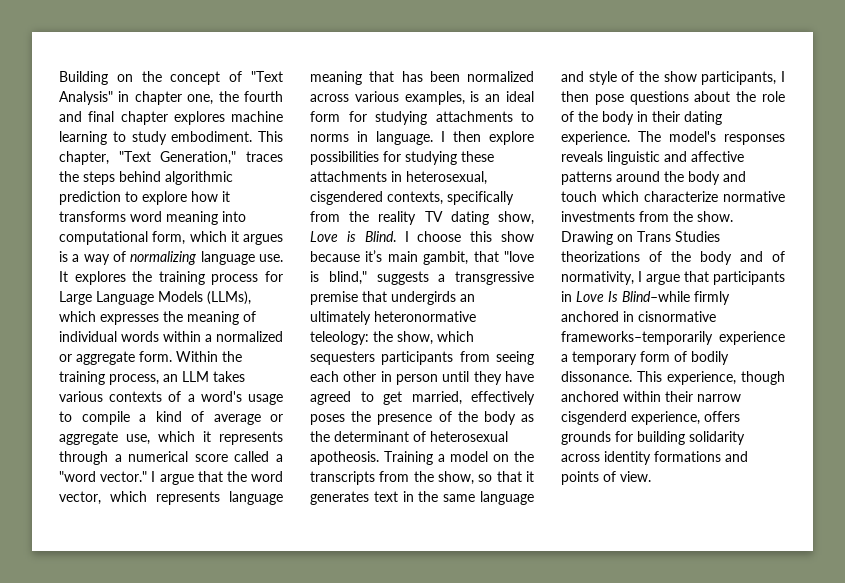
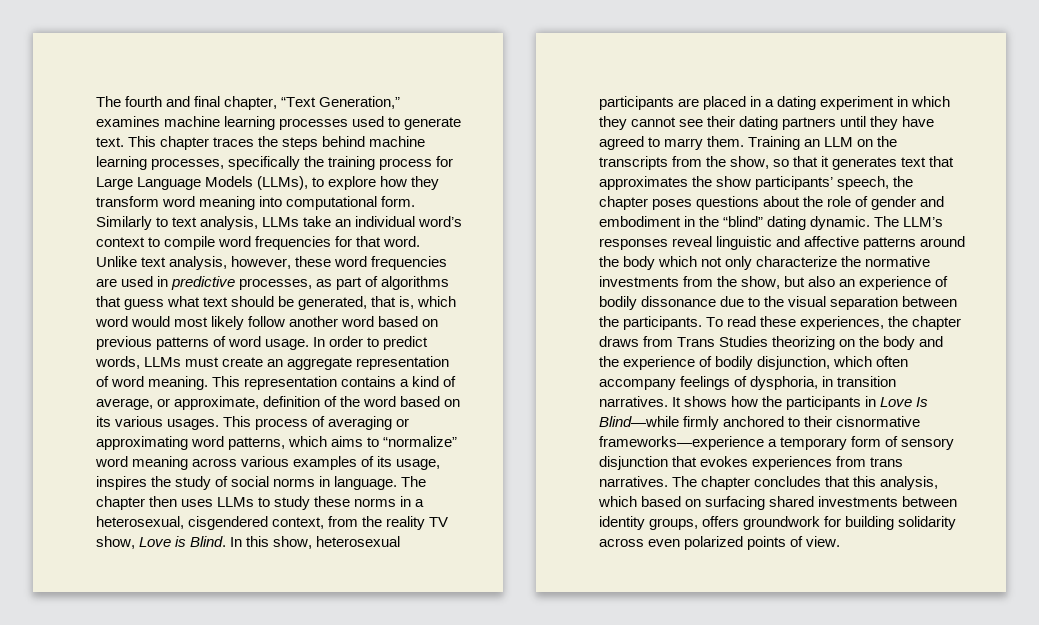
[59,71,283,85] [59,91,283,105] [59,111,283,125] [59,131,283,145] [59,151,283,165] [59,171,233,185] [59,191,230,205] [59,211,246,225] [59,231,283,245] [59,251,283,265] [59,271,126,285] Building on the concept of "Text Analysis" in chapter one, the fourth and final chapter explores machine learning to study embodiment. This chapter, "Text Generation," traces the steps behind algorithmic prediction to explore how it transforms word meaning into computational form, which it argues is a way of normalizing language use. It explores -> [96,96,401,110] [96,116,462,130] [96,136,426,150] [96,156,301,170] The fourth and final chapter, “Text Generation,” examines machine learning processes used to generate text. This chapter traces the steps behind machine learning processes, specifically
[59,311,256,325] [59,331,283,342] [59,351,242,365] [59,371,245,385] [59,391,283,405] [59,411,283,425] [59,431,283,445] [59,451,283,465] [59,471,283,485] [59,491,283,505] [310,71,534,85] [310,91,534,105] [310,111,534,125] [310,131,534,145] [310,151,494,165] [310,171,487,185] [310,191,514,205] which expresses the meaning of individual words within a normalized or aggregate form. Within the training process, an LLM takes various contexts of a word's usage to compile a kind of average or aggregate use, which it represents through a numerical score called a "word vector." I argue that the word vector, which represents language meaning that has been normalized across various examples, is an ideal form for studying attachments to norms in language. I then explore possibilities for studying these attachments in heterosexual, cisgendered contexts, specifically -> [312,176,440,190] [96,196,416,210] [96,216,463,230] [96,236,421,250] [96,256,448,270] [96,276,450,290] [96,296,457,310] [95,316,439,330] [96,336,429,350] [95,356,450,370] [96,376,457,390] [96,396,461,410] [96,416,410,430] [96,436,458,450] [95,456,441,470] [96,476,427,490] [96,496,425,510] [96,516,325,530] to explore how they transform word meaning into computational form. Similarly to text analysis, LLMs take an individual word’s context to compile word frequencies for that word. Unlike text analysis, however, these word frequencies are used in predictive processes, as part of algorithms that guess what text should be generated, that is, which word would most likely follow another word based on previous patterns of word usage. In order to predict words, LLMs must create an aggregate representation of word meaning. This representation contains a kind of average, or approximate, definition of the word based on its various usages. This process of averaging or approximating word patterns, which aims to “normalize” word meaning across various examples of its usage, inspires the study of social norms in language. The chapter then uses LLMs to study these norms in a heterosexual, cisgendered context,
[450,211,489,225] dating -> (449, 522) none
[404,231,534,242] [310,250,534,265] [310,271,534,285] [310,291,475,305] [310,311,476,325] [310,331,474,345] [310,351,534,365] [310,371,438,385] I choose this show because it’s main gambit, that "love is blind," suggests a transgressive premise that undergirds an ultimately heteronormative teleology: the show, which sequesters participants from seeing each other in person -> [230,536,401,549] [599,96,951,110] [599,116,837,130] In this show, heterosexual participants are placed in a dating experiment in which they cannot see their dating partners
[383,391,535,405] [310,411,534,425] [310,431,508,442] [310,451,488,465] get married, effectively poses the presence of the body as the determinant of heterosexual apotheosis. Training a model -> [664,136,854,150] marry them. Training an LLM
[402,491,534,505] [561,71,785,85] [561,91,624,105] in the same language and style of the show participants, I then pose -> [929,156,955,167] [599,176,914,190] [599,196,693,210] that approximates the show participants’ speech, the chapter poses
[578,111,722,125] [561,131,785,145] [561,151,603,162] the body in their dating experience. The model's responses reveals -> [871,196,945,210] [599,216,944,230] [599,236,713,250] gender and embodiment in the “blind” dating dynamic. The LLM’s responses reveal
[723,171,746,182] [561,191,785,202] [561,211,733,222] [561,231,720,245] [561,251,785,265] [561,271,709,285] and touch which characterize normative investments from the show. Drawing on Trans Studies theorizations of the body and of normativity, I argue that -> [658,256,931,270] [599,276,949,290] [599,296,958,310] [599,316,962,330] [599,336,944,350] [599,356,909,370] [599,376,897,390] [599,396,783,407] which not only characterize the normative investments from the show, but also an experience of bodily dissonance due to the visual separation between the participants. To read these experiences, the chapter draws from Trans Studies theorizing on the body and the experience of bodily disjunction, which often accompany feelings of dysphoria, in transition narratives. It shows how the
[622,291,690,302] Blind–while -> [599,416,679,427] Blind—while
[623,311,716,322] [561,331,785,345] [561,351,729,365] [561,371,785,385] [561,391,741,402] [561,411,740,425] [561,431,611,445] in cisnormative frameworks–temporarily experience a temporary form of bodily dissonance. This experience, though anchored within their narrow cisgenderd experience, offers grounds -> [788,416,921,427] [599,436,955,450] [599,456,904,470] [599,476,939,490] [598,496,958,510] [599,516,821,530] to their cisnormative frameworks—experience a temporary form of sensory disjunction that evokes experiences from trans narratives. The chapter concludes that this analysis, which based on surfacing shared investments between identity groups, offers groundwork
[604,451,748,465] identity formations and -> [648,536,744,550] even polarized

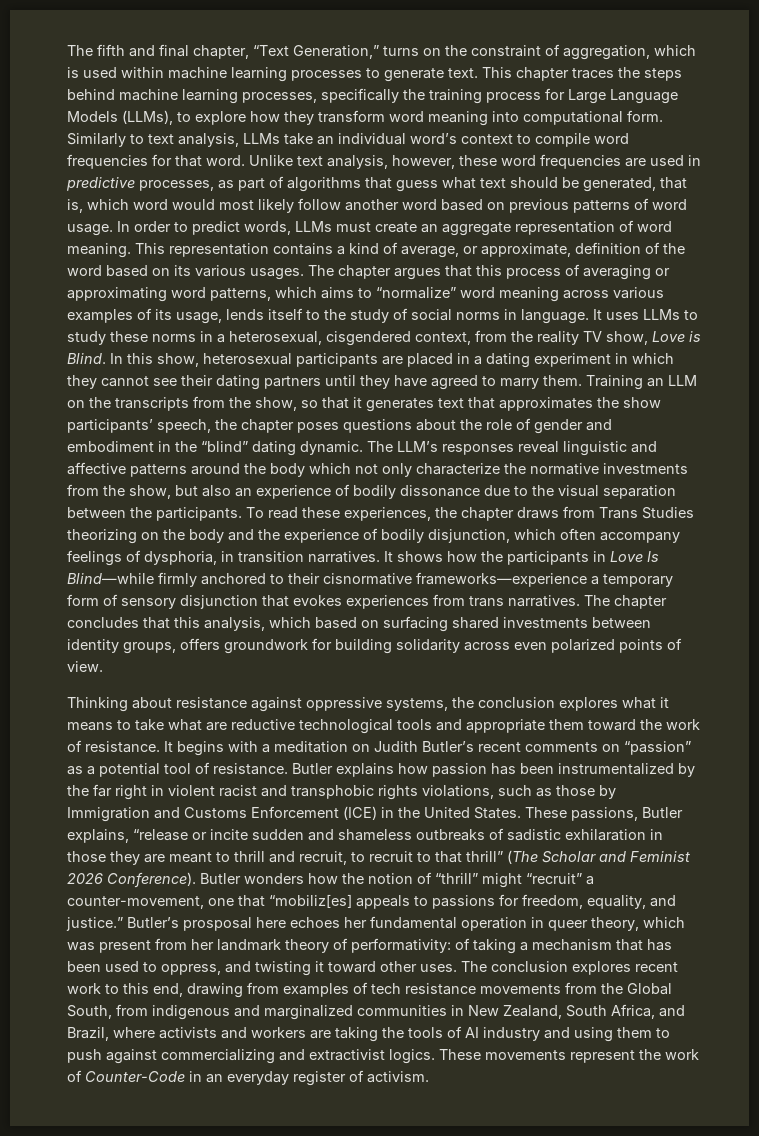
[96,96,163,107] The fourth -> [67,44,125,56] The fifth
[96,116,160,127] examines -> [383,44,696,60] [67,67,164,78] turns on the constraint of aggregation, which is used within
[352,116,385,127] used -> (362, 75) none
[223,416,252,427] This -> [308,265,502,280] The chapter argues that this
[96,476,147,490] inspires -> [226,308,320,320] lends itself to
[401,476,427,487] [96,496,178,510] The chapter then -> [593,309,602,320] It
(841, 541) none -> [67,697,669,712] [67,719,700,734] [67,740,691,756] [67,762,695,777] [67,784,616,800] [67,806,683,822] [67,828,663,843] [67,850,690,865] [67,872,594,888] [67,894,676,909] [66,916,685,931] [67,938,672,954] [67,961,678,976] [67,982,672,998] [67,1004,685,1020] [67,1026,670,1042] [67,1049,699,1064] [67,1070,429,1086] // Thinking about resistance against oppressive systems, the conclusion explores what it means to take what are reductive technological tools and appropriate them toward the work of resistance. It begins with a meditation on Judith Butler’s recent comments on “passion” as a potential tool of resistance. Butler explains how passion has been instrumentalized by the far right in violent racist and transphobic rights violations, such as those by Immigration and Customs Enforcement (ICE) in the United States. These passions, Butler explains, “release or incite sudden and shameless outbreaks of sadistic exhilaration in those they are meant to thrill and recruit, to recruit to that thrill” (The Scholar and Feminist 2026 Conference). Butler wonders how the notion of “thrill” might “recruit” a counter-movement, one that “mobiliz[es] appeals to passions for freedom, equality, and justice.” Butler’s prosposal here echoes her fundamental operation in queer theory, which was present from her landmark theory of performativity: of taking a mechanism that has been used to oppress, and twisting it toward other uses. The conclusion explores recent work to this end, drawing from examples of tech resistance movements from the Global South, from indigenous and marginalized communities in New Zealand, South Africa, and Brazil, where activists and workers are taking the tools of AI industry and using them to push against commercializing and extractivist logics. These movements represent the work of Counter-Code in an everyday register of activism.

